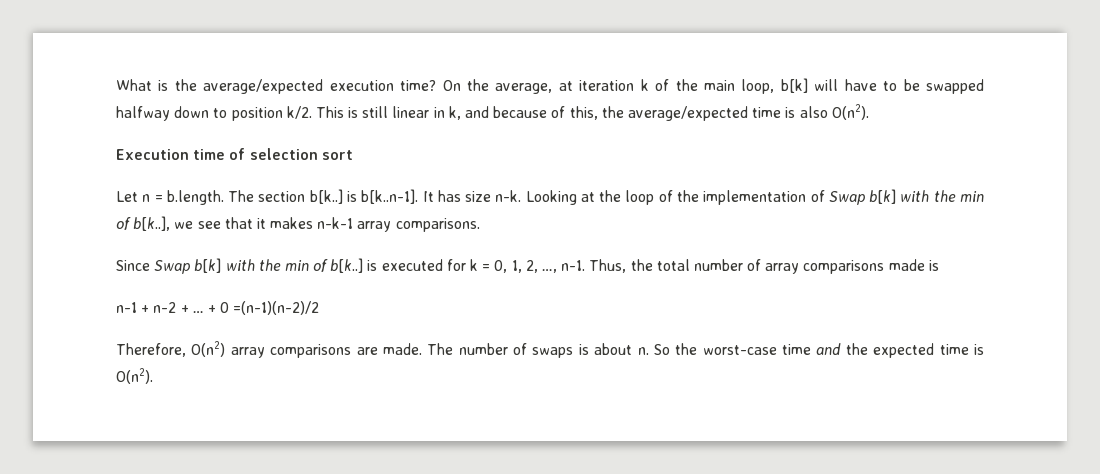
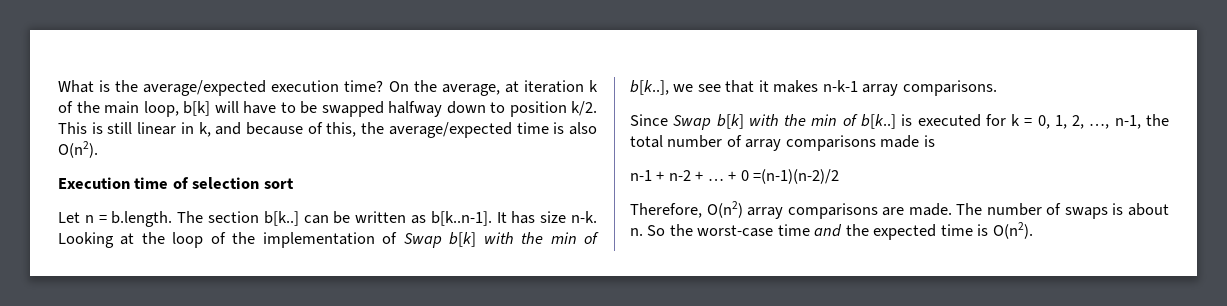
[346,191,357,202] is -> [303,211,427,224] can be written as
[561,259,627,273] n-1. Thus, -> [1114,115,1141,129] n-1,

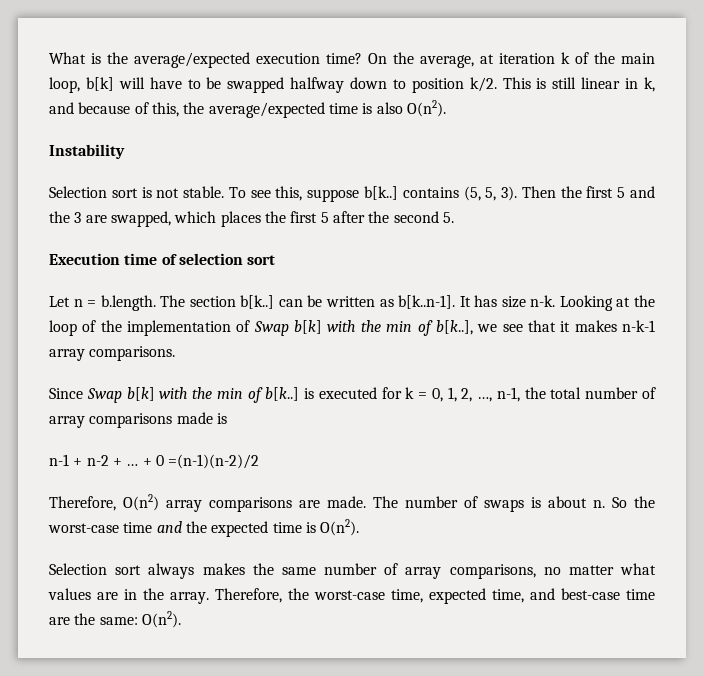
(98, 149) none -> [49,144,125,159] [49,186,655,202] [49,211,454,227] // Instability // Selection sort is not stable. To see this, suppose b[k..] contains (5, 5, 3). Then the first 5 and the 3 are swapped, which places the first 5 after the second 5.
(1033, 230) none -> [49,563,656,579] [48,588,655,604] [49,611,181,628] // Selection sort always makes the same number of array comparisons, no matter what values are in the array. Therefore, the worst-case time, expected time, and best-case time are the same: O(n2).

